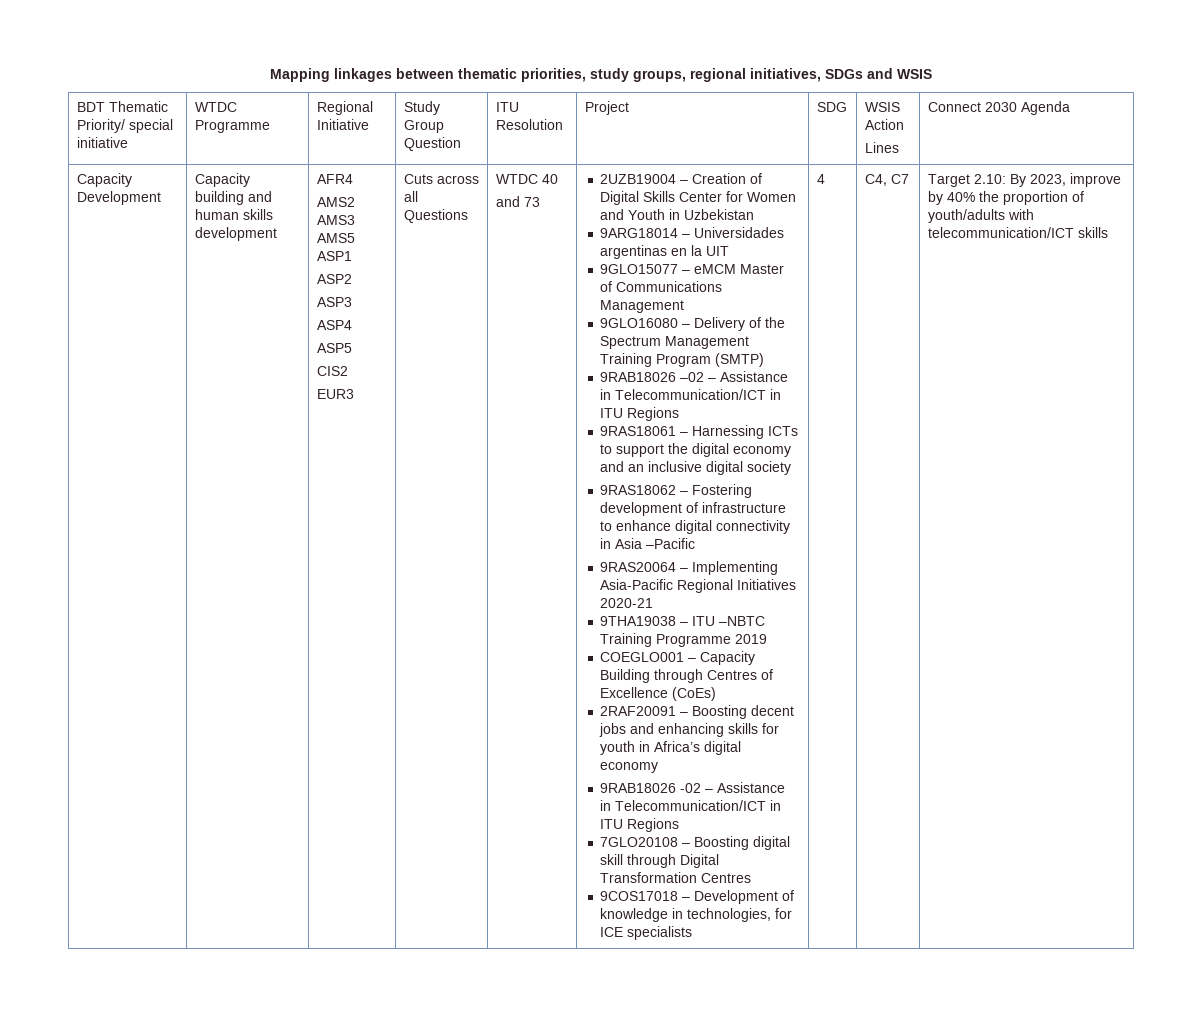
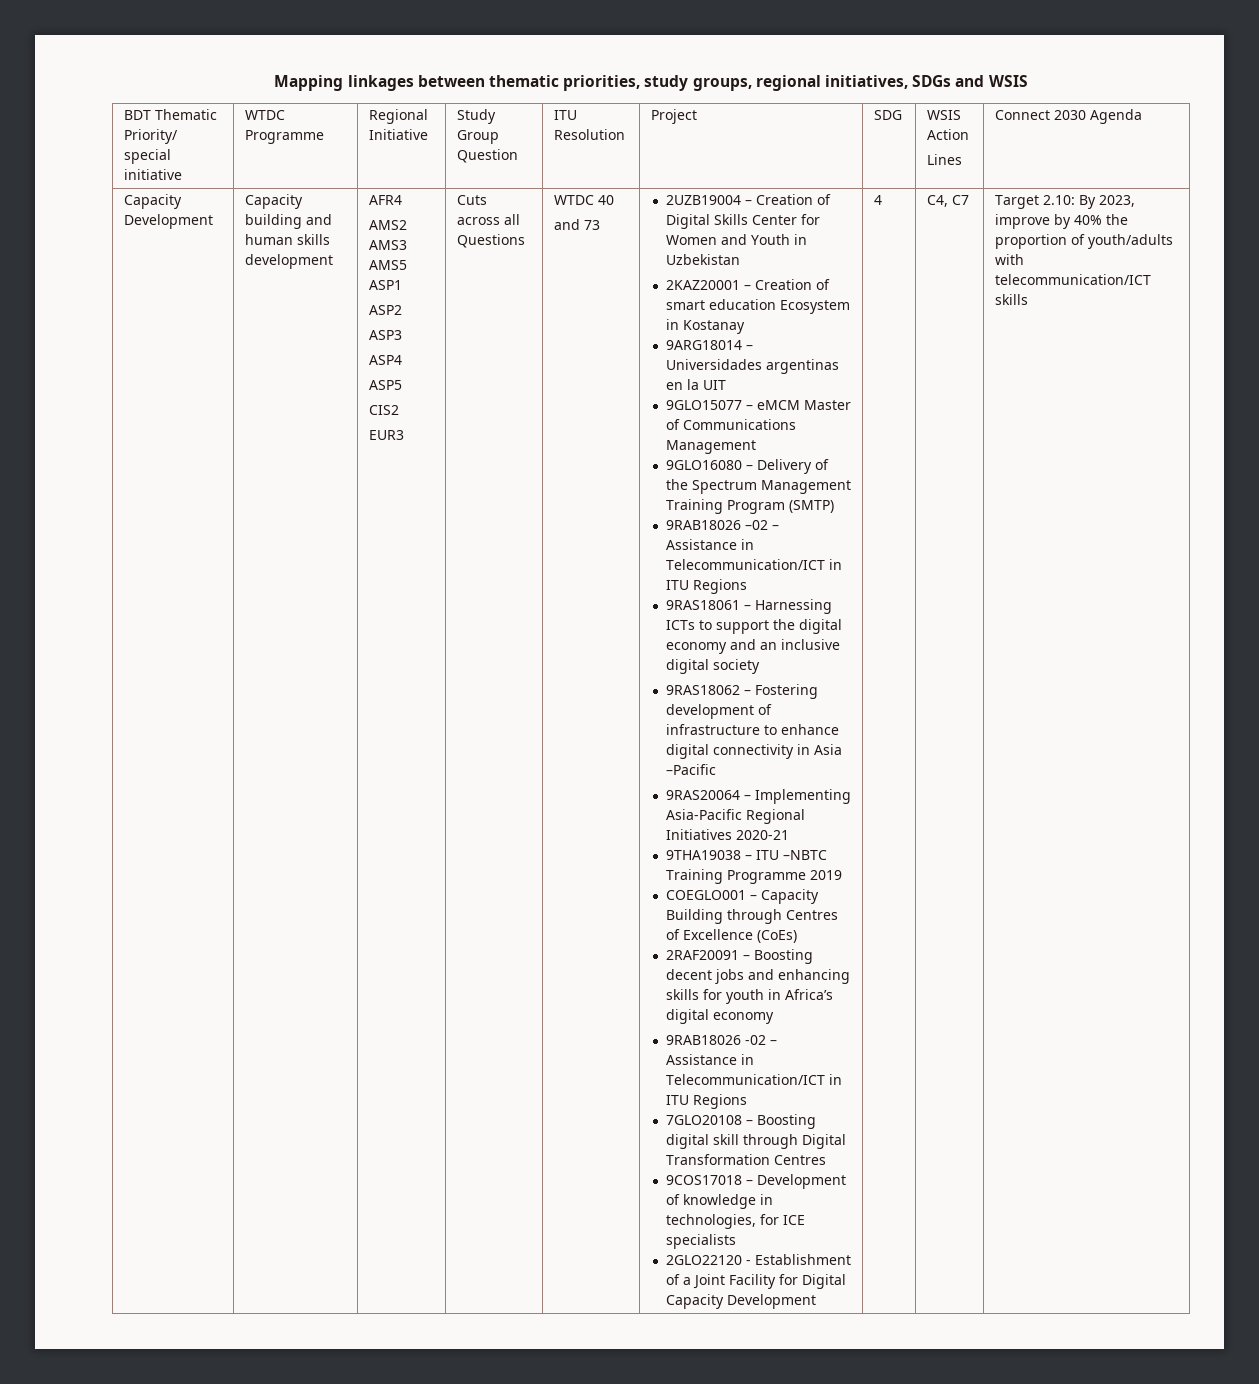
(755, 214) none -> [666,279,831,290] [666,299,851,314] [666,319,746,334] // 2KAZ20001 – Creation of smart education Ecosystem in Kostanay
(693, 933) none -> [666,1254,852,1265] [666,1274,847,1289] [666,1294,817,1309] // 2GLO22120 - Establishment of a Joint Facility for Digital Capacity Development

